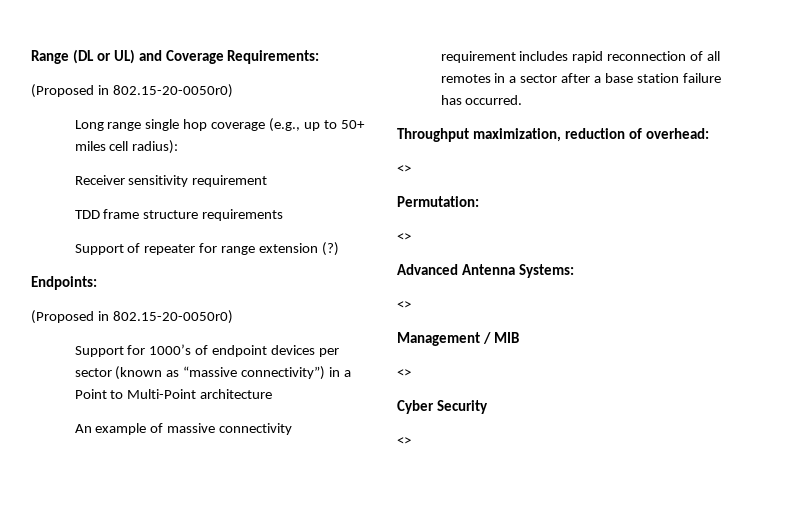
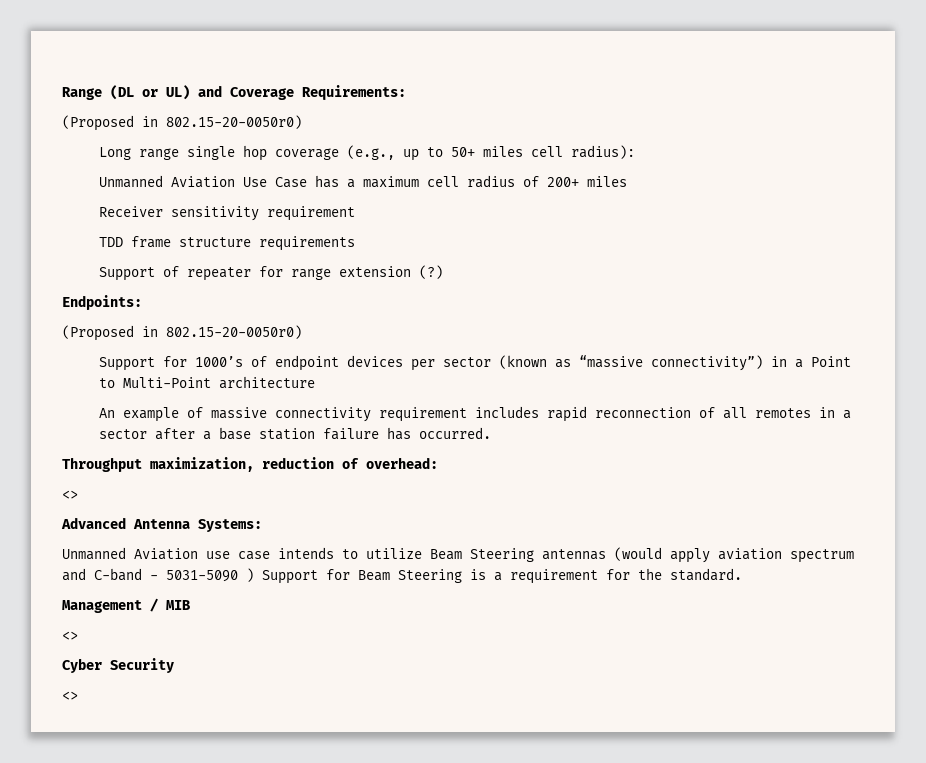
(179, 147) none -> [99,175,628,188] // Unmanned Aviation Use Case has a maximum cell radius of 200+ miles
[397,196,479,207] [397,233,411,241] // Permutation: // <> -> (78, 494) none
[397,301,411,309] <> -> [62,547,854,563] [62,568,742,584] Unmanned Aviation use case intends to utilize Beam Steering antennas (would apply aviation spectrum and C-band - 5031-5090 ) Support for Beam Steering is a requirement for the standard.

